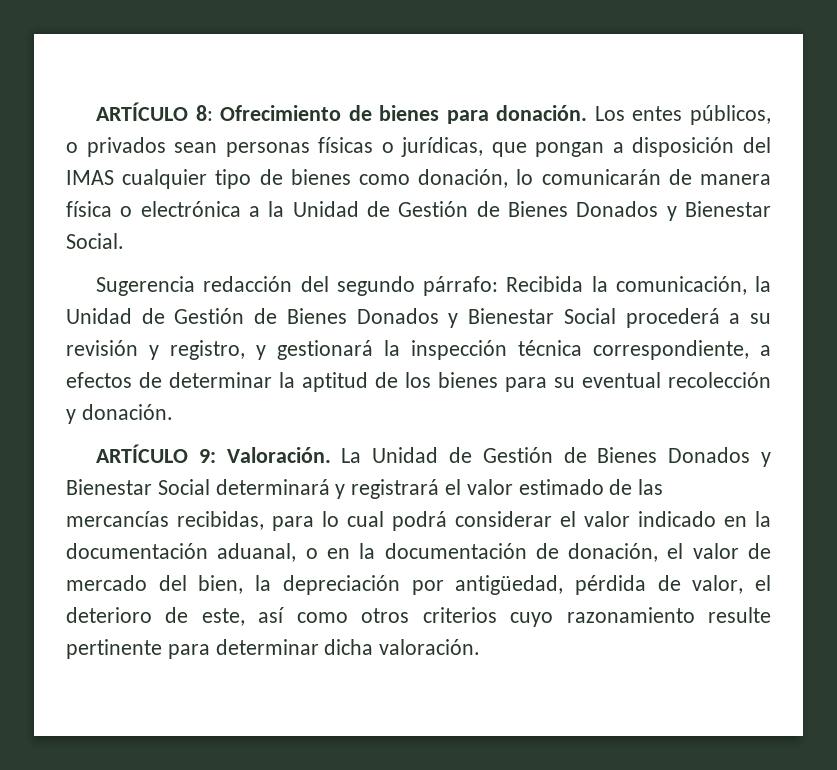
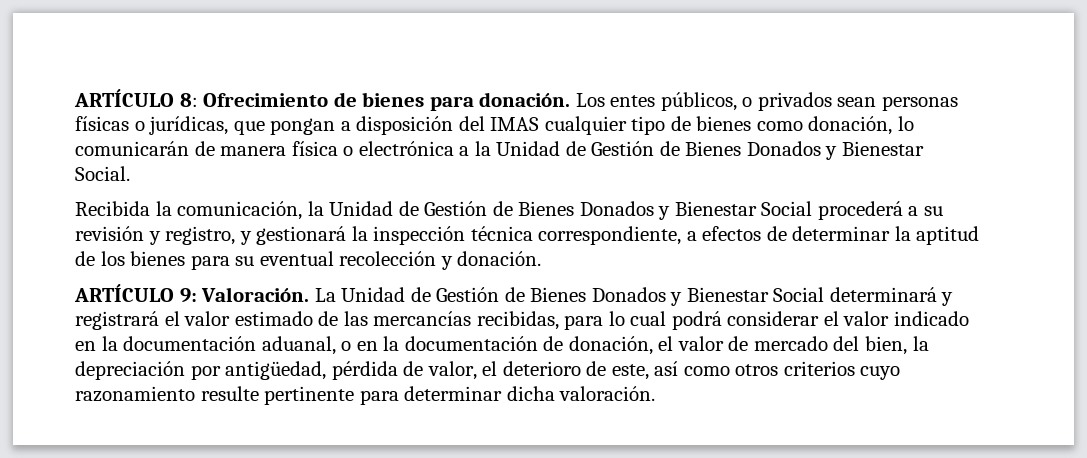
[96,276,499,296] Sugerencia redacción del segundo párrafo: -> (130, 173) none

